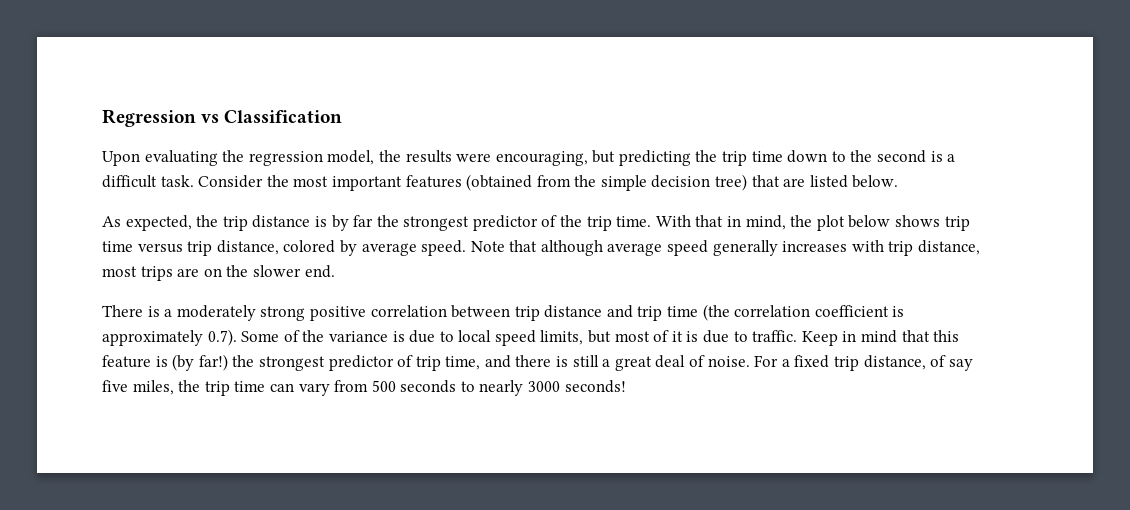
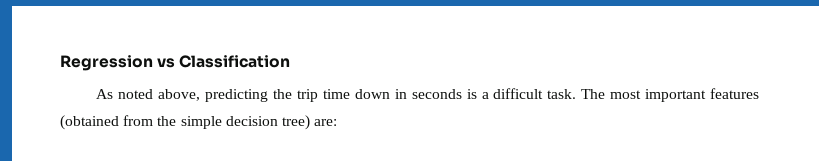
[102,150,616,166] Upon evaluating the regression model, the results were encouraging, but -> [96,89,201,101] As noted above,
[831,150,927,163] to the second -> [394,89,462,99] in seconds
[198,175,289,188] Consider the -> [581,89,606,99] The
[751,175,899,188] [102,215,970,231] [102,240,981,256] [102,265,335,281] [102,304,905,321] [102,329,960,346] [102,354,973,371] [102,380,626,396] that are listed below. // As expected, the trip distance is by far the strongest predictor of the trip time. With that in mind, the plot below shows trip time versus trip distance, colored by average speed. Note that although average speed generally increases with trip distance, most trips are on the slower end. // There is a moderately strong positive correlation between trip distance and trip time (the correlation coefficient is approximately 0.7). Some of the variance is due to local speed limits, but most of it is due to traffic. Keep in mind that this feature is (by far!) the strongest predictor of trip time, and there is still a great deal of noise. For a fixed trip distance, of say five miles, the trip time can vary from 500 seconds to nearly 3000 seconds! -> [314,119,338,126] are:

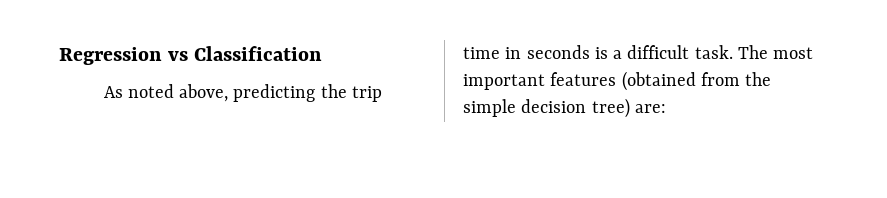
[354,89,390,99] down -> (500, 53) none

